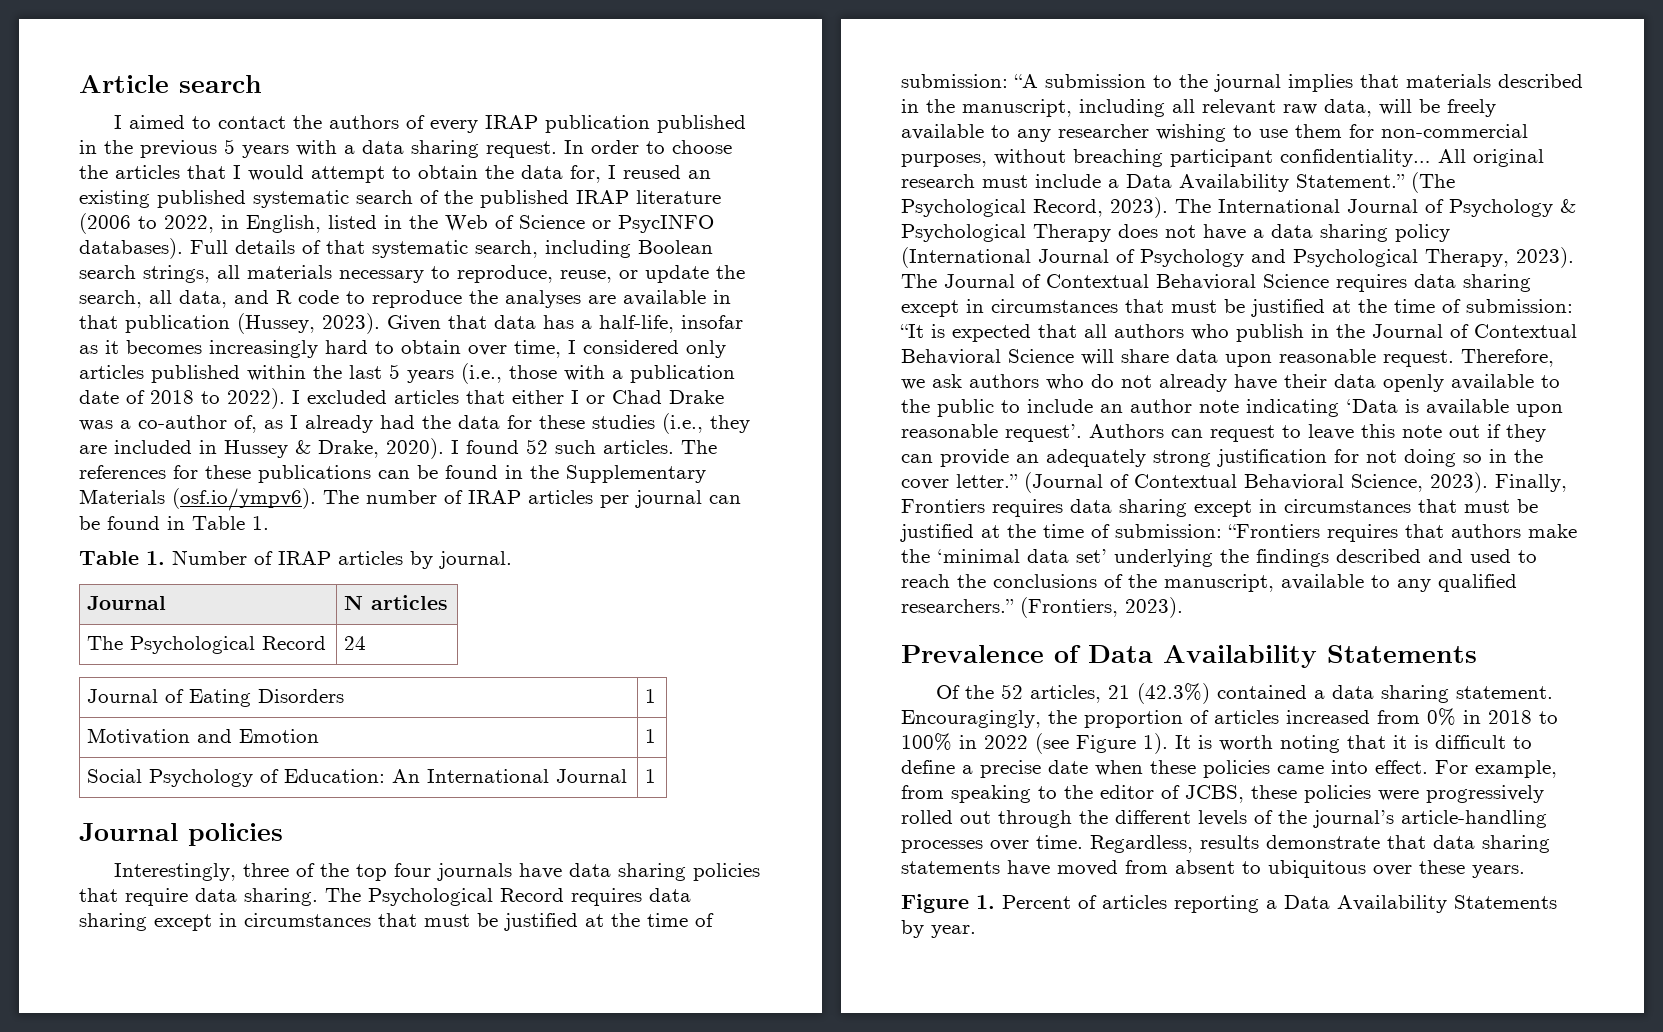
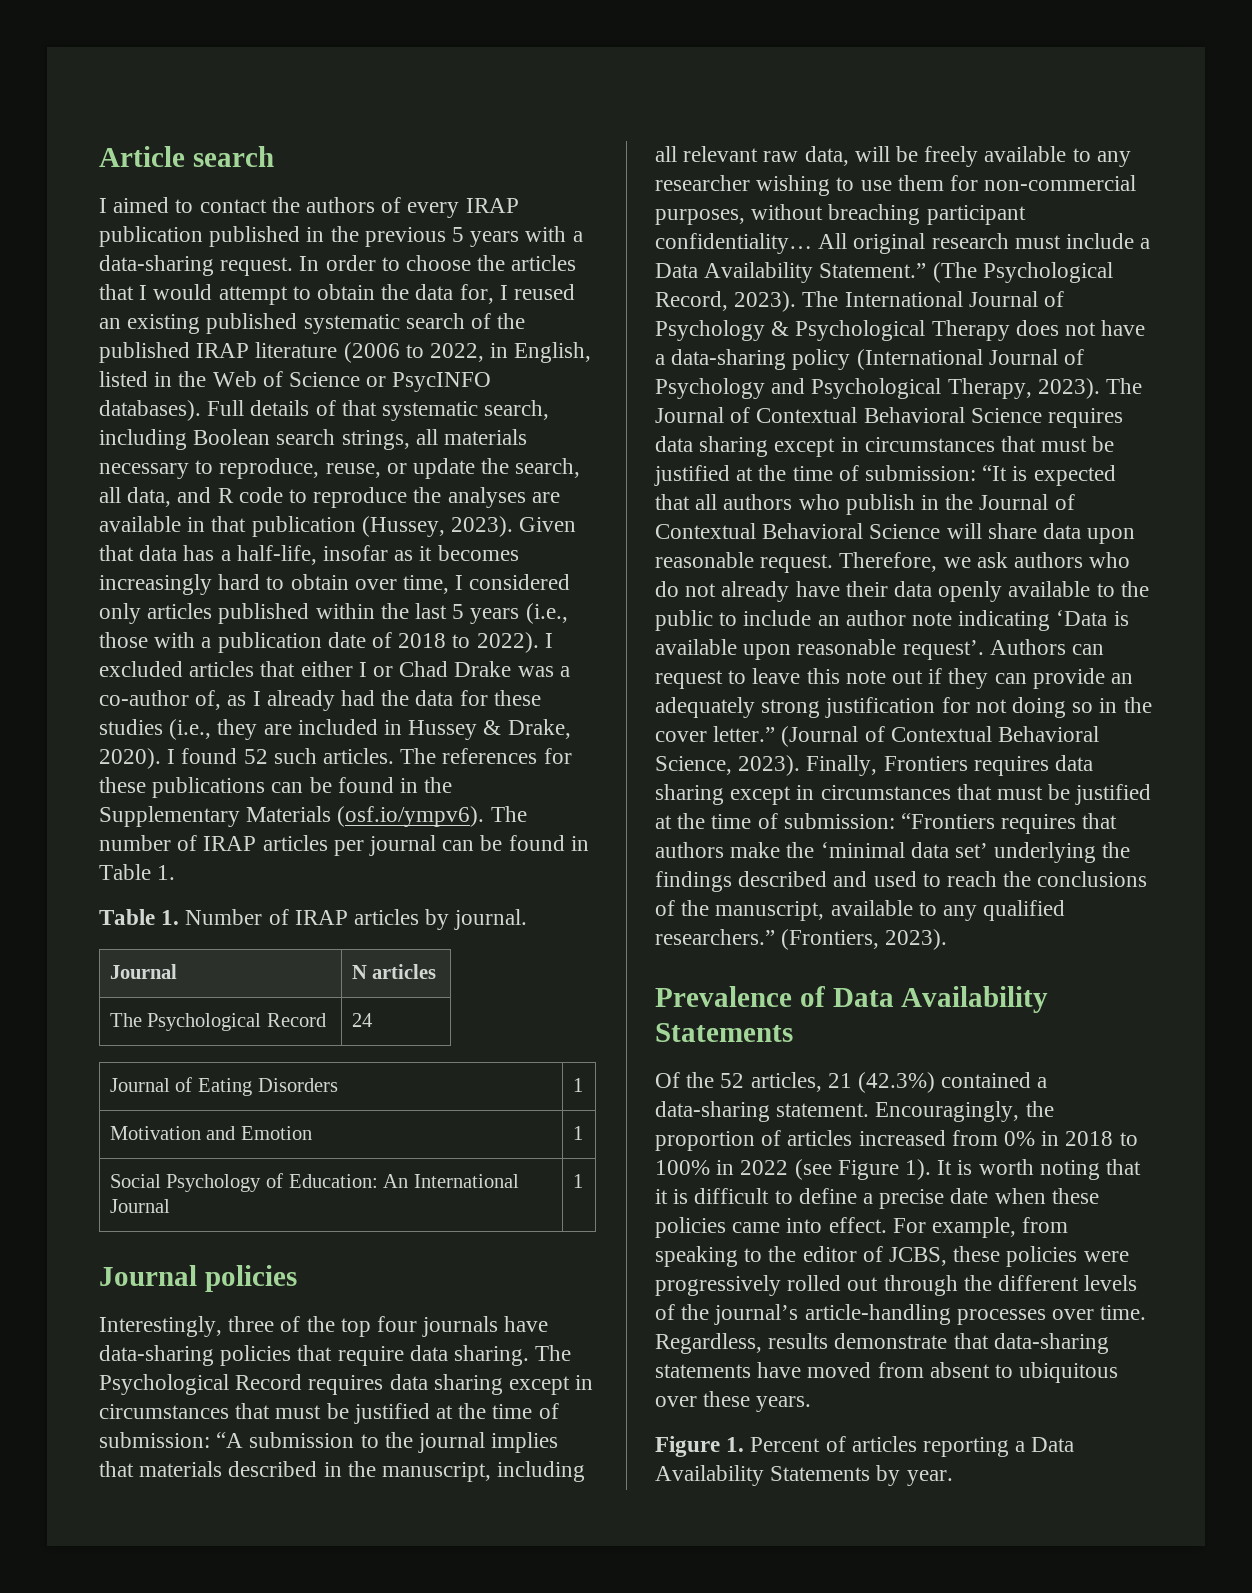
[362,140,479,158] data sharing -> [99,255,214,276] data-sharing
[568,863,686,881] data sharing -> [99,1345,214,1366] data-sharing
[1271,224,1388,242] data sharing -> [671,349,787,370] data-sharing
[1331,685,1449,703] data sharing -> [655,1101,770,1122] data-sharing
[1433,835,1550,853] data sharing -> [993,1333,1109,1354] data-sharing

